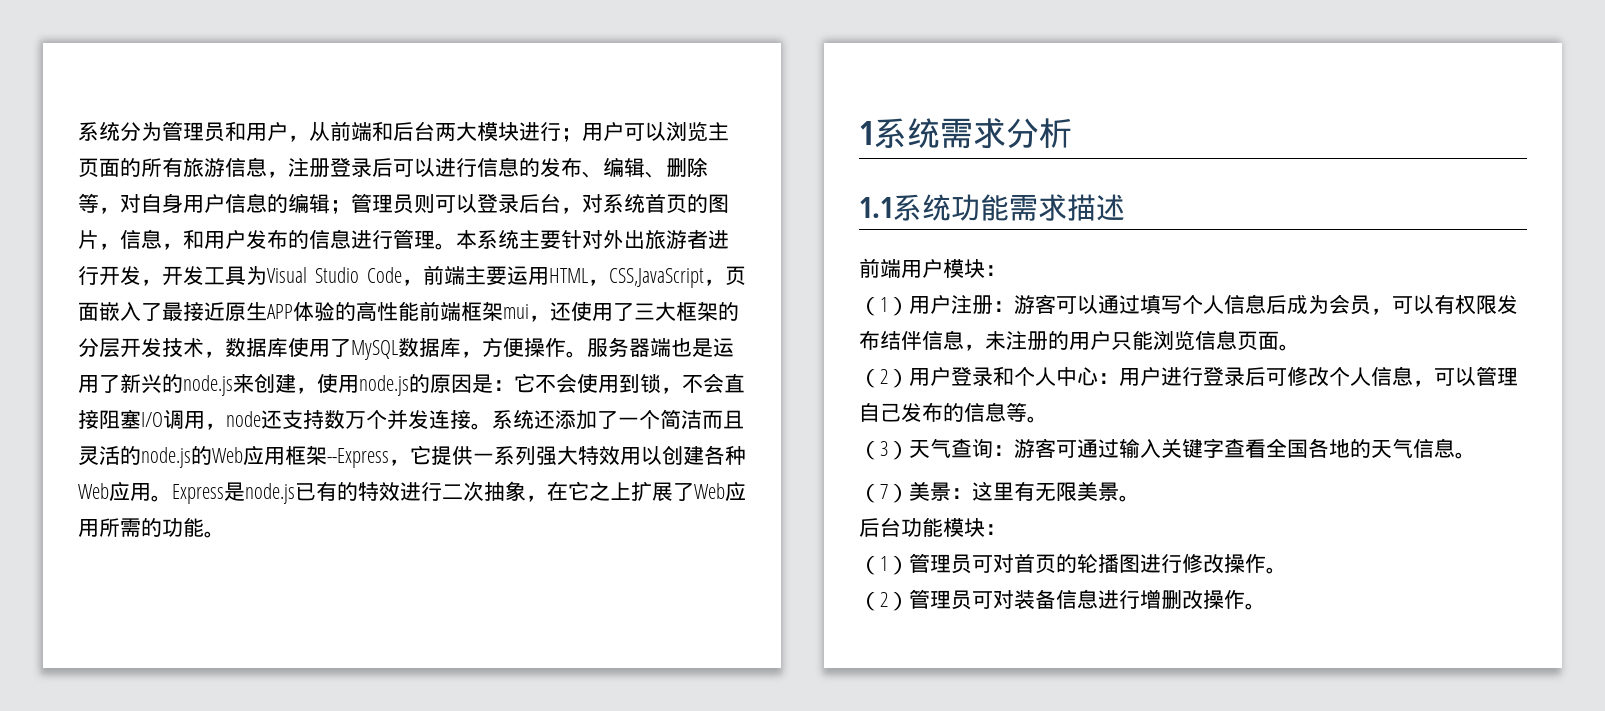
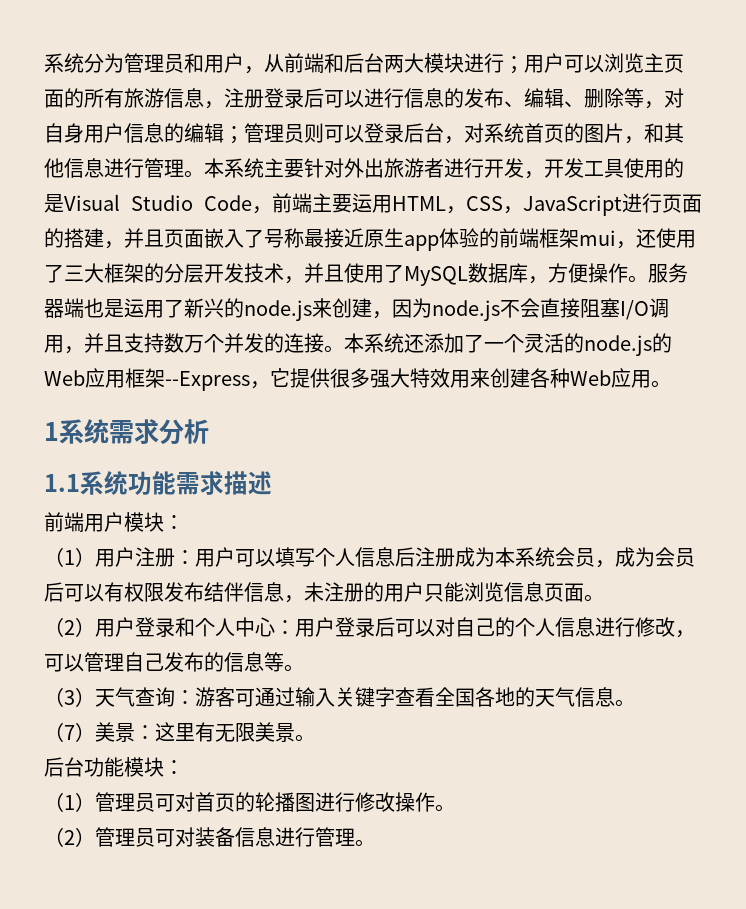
[120,229,309,250] 信息，和用户发布的 -> [644,123,684,143] [44,158,64,178] 和其他
[246,266,267,285] 为 -> [624,158,684,178] [44,194,64,213] 使用的是
[609,268,725,288] CSS,JavaScript， -> [466,193,702,216] [44,228,164,249] CSS，JavaScript进行页面的搭建，并且
(162, 312) none -> [264,228,304,248] 号称
[267,301,419,321] APP体验的高性能 -> [404,228,499,251] app体验的
[225,337,288,357] 数据库 -> [304,263,344,283] 并且
[317,373,682,396] 使用node.js的原因是：它不会使用到锁， -> [392,298,500,321] 因为node.js
[226,410,282,429] node还 -> [84,333,124,353] 并且
[429,409,492,430] 连接。 -> [264,333,364,353] 的连接。本
[660,409,744,429] 简洁而且 -> (524, 343) none
[473,446,536,465] 一系列 -> [330,368,370,388] 很多
[641,446,662,465] 以 -> [470,368,490,388] 来
[172,481,746,504] [78,517,225,538] Express是node.js已有的特效进行二次抽象，在它之上扩展了Web应用所需的功能。 -> (671, 384) none
[1014,294,1140,314] 游客可以通过 -> [195,547,275,567] 用户可以
(1287, 304) none -> [415,547,615,568] 注册成为本系统会员，
[1371,308,1392,315] ， -> [44,582,64,602] 后
[1161,366,1413,386] 进行登录后可修改个人信息 -> [335,617,675,637] 登录后可以对自己的个人信息进行修改
[1140,589,1245,609] 增删改操作 -> [315,827,355,847] 管理

